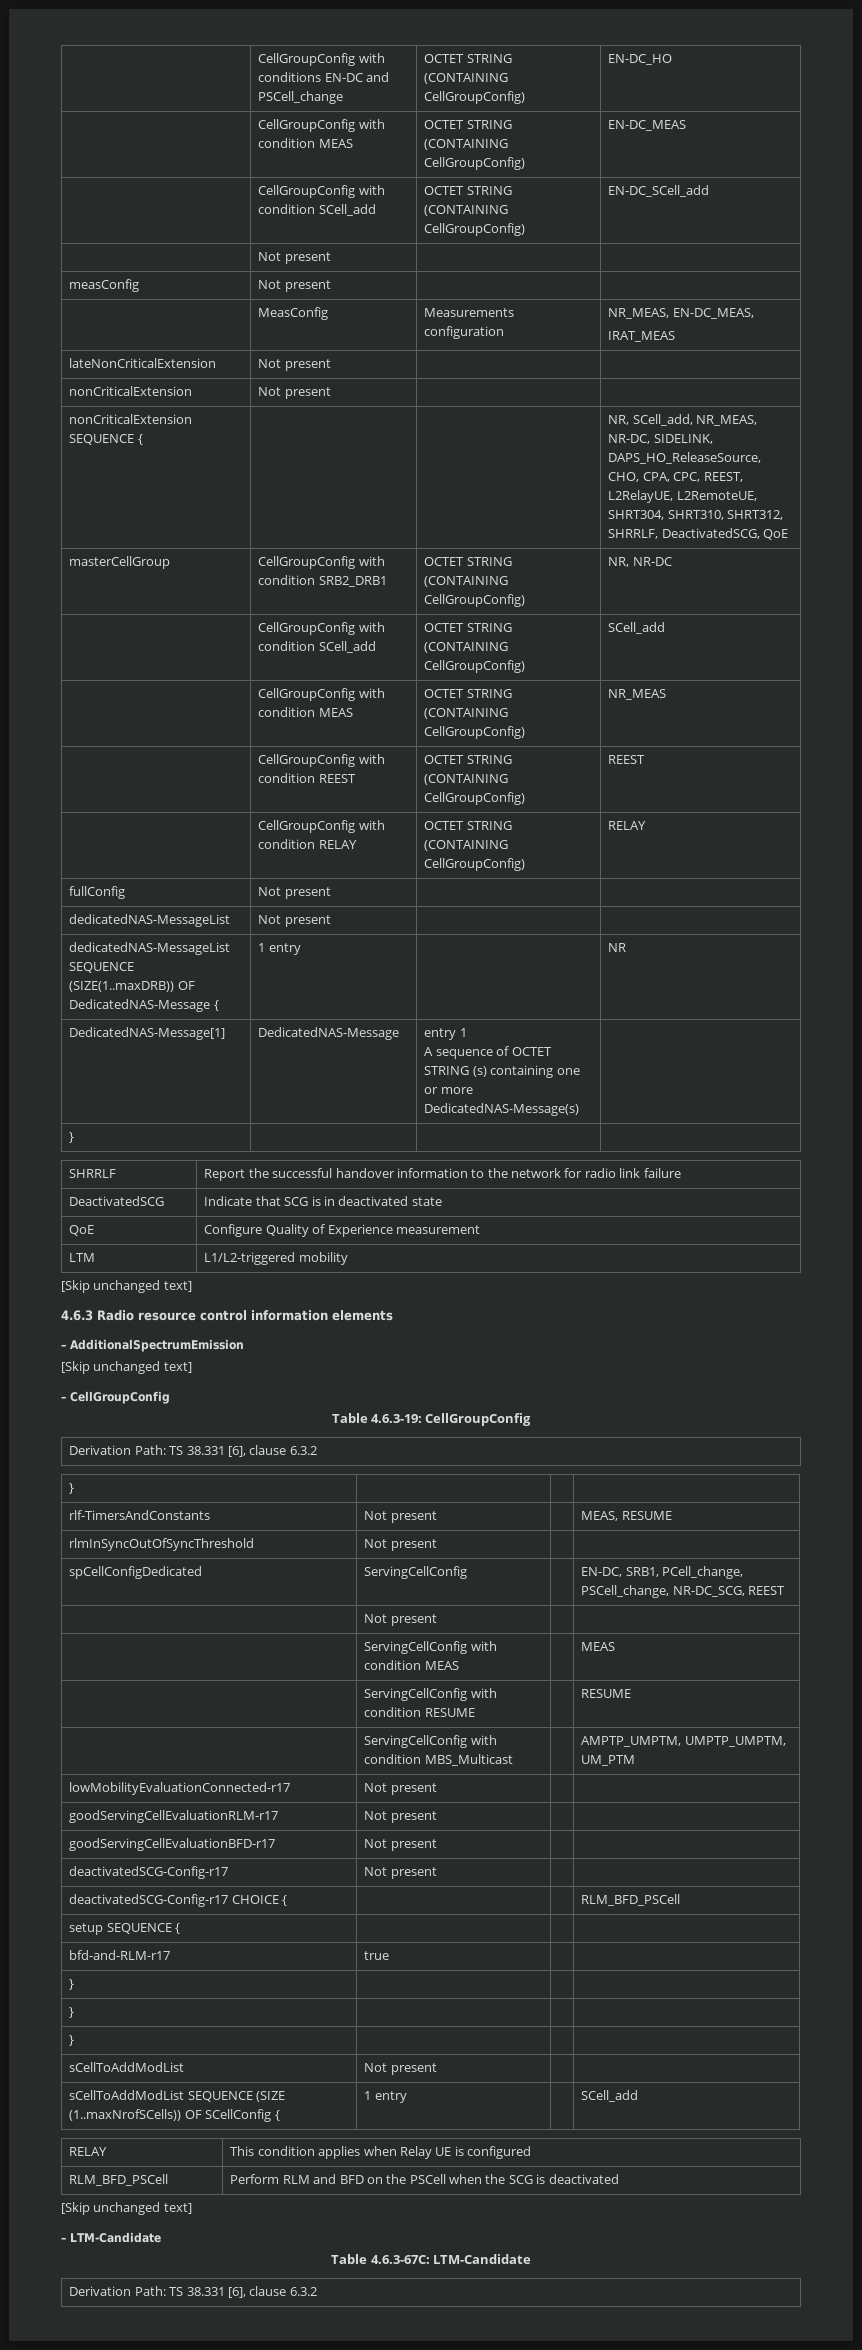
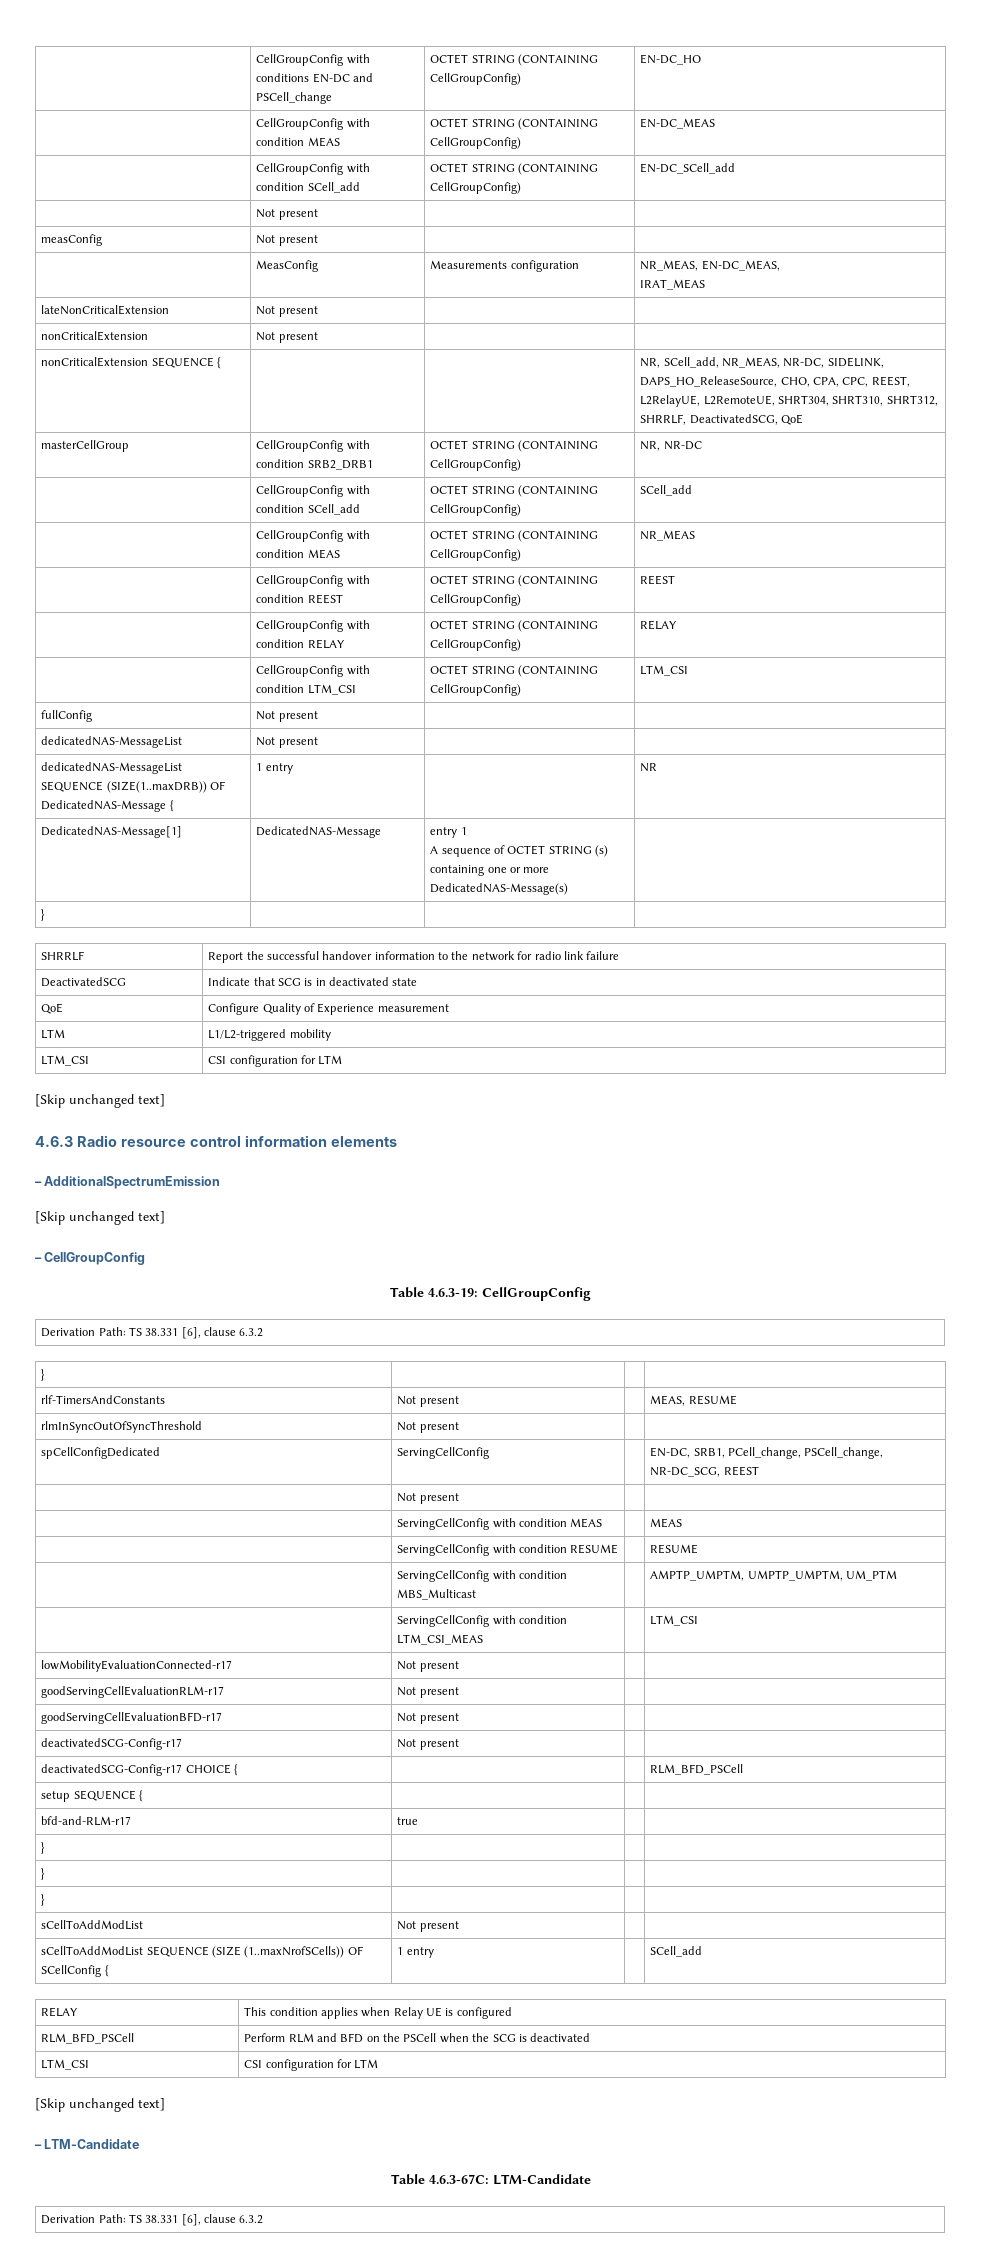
(647, 825) none -> [256,665,370,677] [256,684,356,695] [430,665,598,677] [430,684,522,696] [640,665,689,676] // | CellGroupConfig with condition LTM_CSI | OCTET STRING (CONTAINING CellGroupConfig) | LTM_CSI
(348, 1258) none -> [41,1055,90,1066] [208,1055,343,1067] // LTM_CSI | CSI configuration for LTM
(636, 1760) none -> [397,1615,567,1627] [397,1634,484,1645] [650,1615,699,1626] // | ServingCellConfig with condition LTM_CSI_MEAS | | LTM_CSI
(619, 2179) none -> [41,2059,90,2070] [244,2059,379,2071] // LTM_CSI | CSI configuration for LTM

